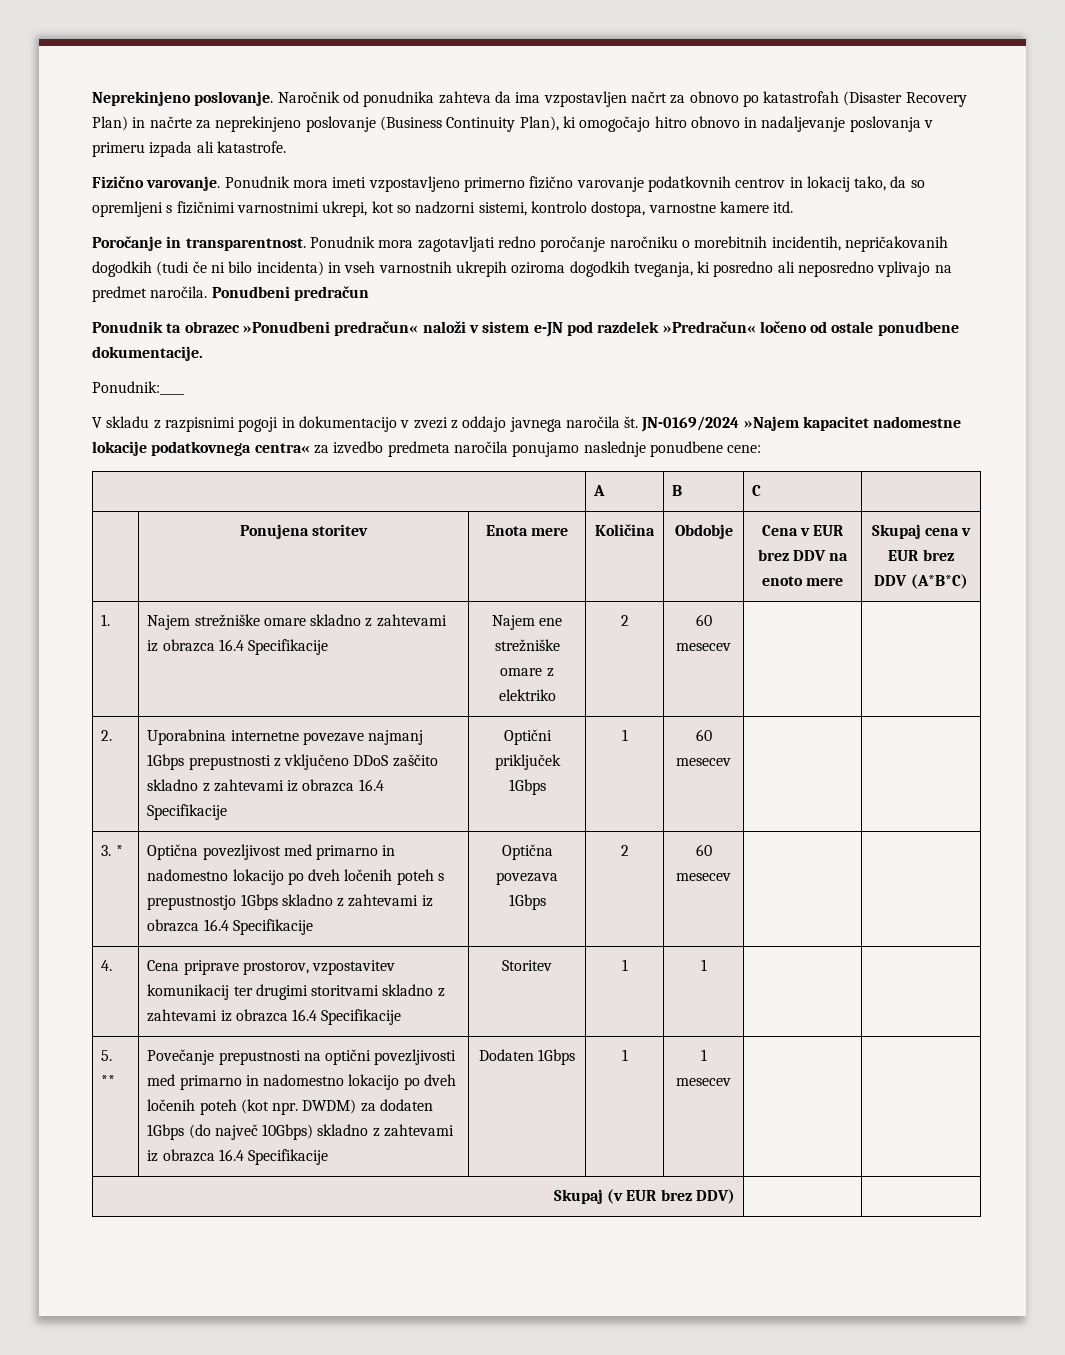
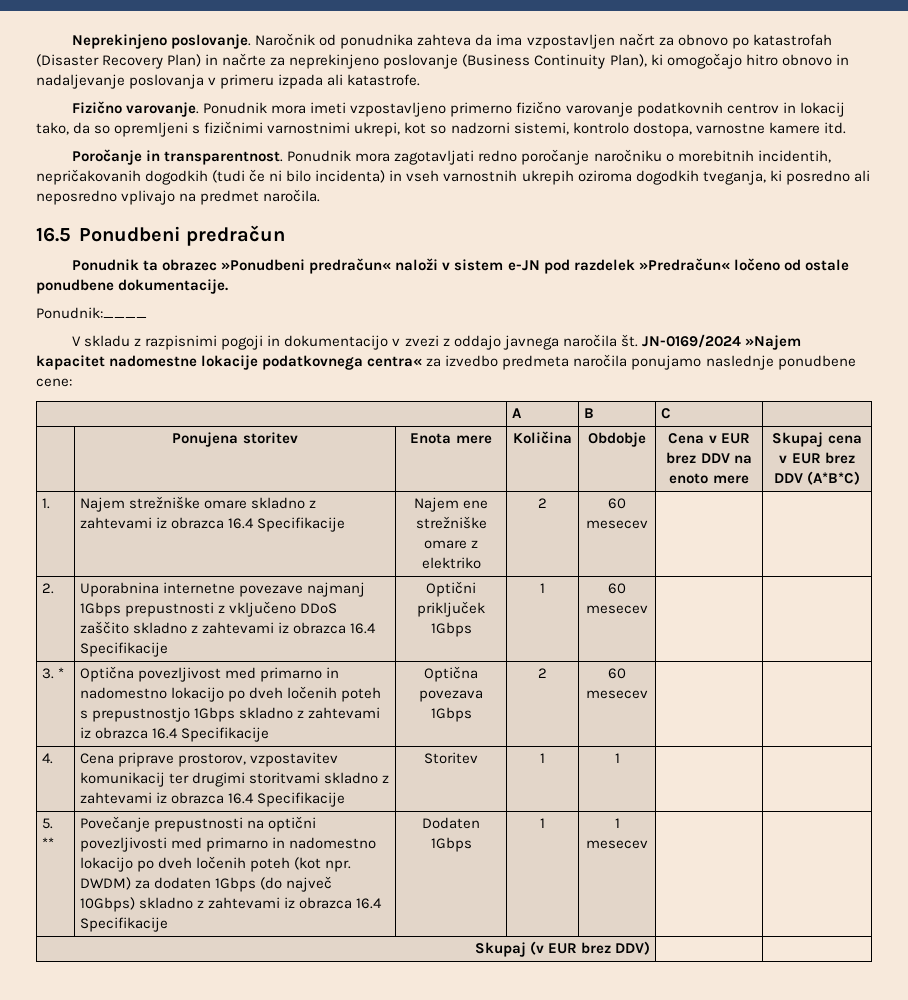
(208, 292) none -> [36,227,71,242] // 16.5

